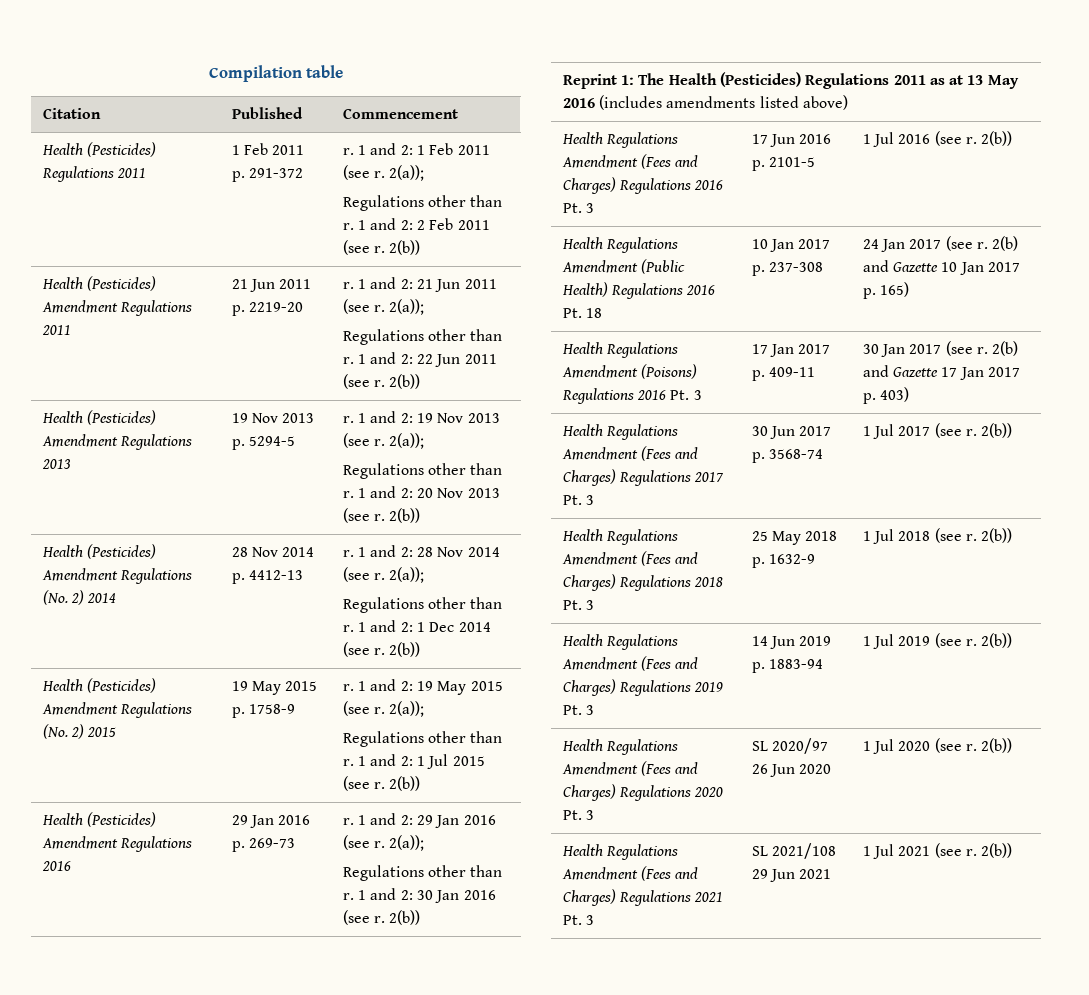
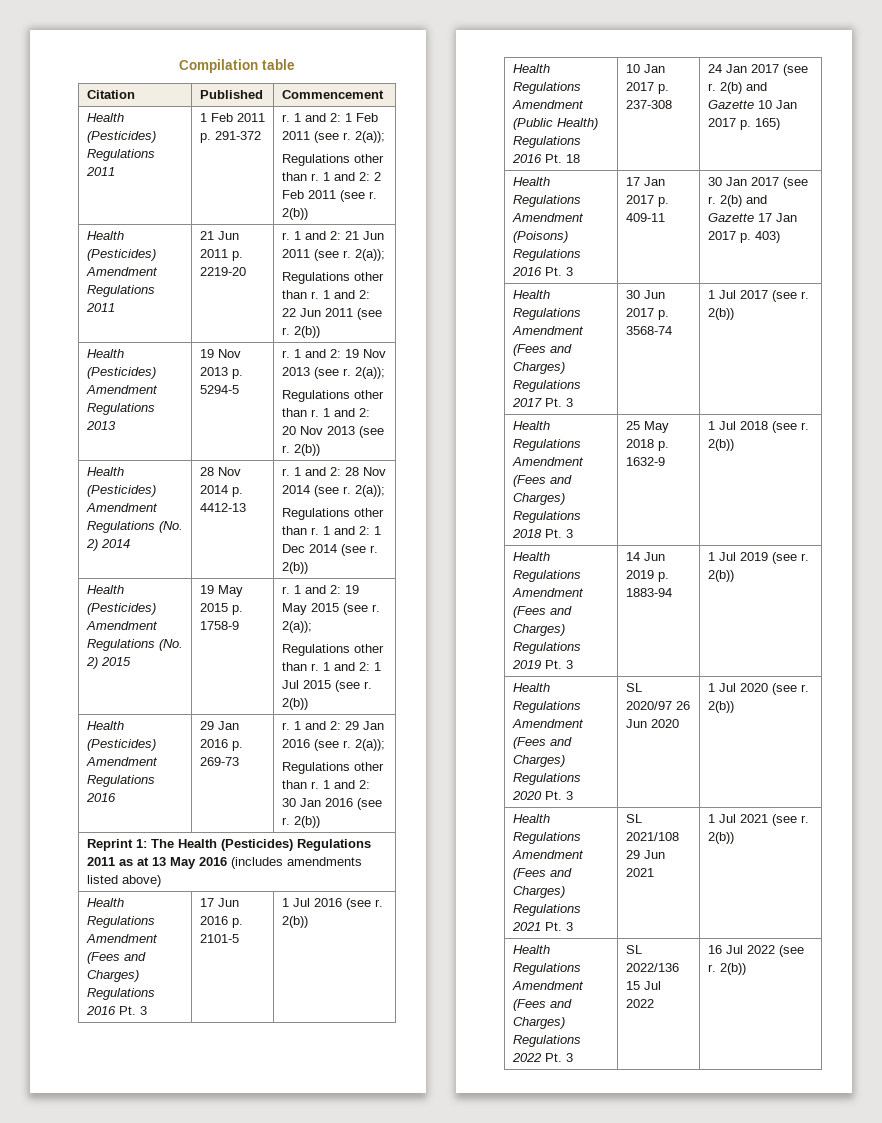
(1013, 850) none -> [512,945,550,954] [512,963,581,975] [511,981,584,990] [512,999,572,1011] [512,1017,565,1029] [512,1035,581,1047] [511,1053,573,1062] [625,945,642,954] [625,963,679,972] [625,981,661,990] [625,999,654,1008] [707,945,804,957] [707,963,746,975] // Health Regulations Amendment (Fees and Charges) Regulations 2022 Pt. 3 | SL 2022/136 15 Jul 2022 | 16 Jul 2022 (see r. 2(b))

